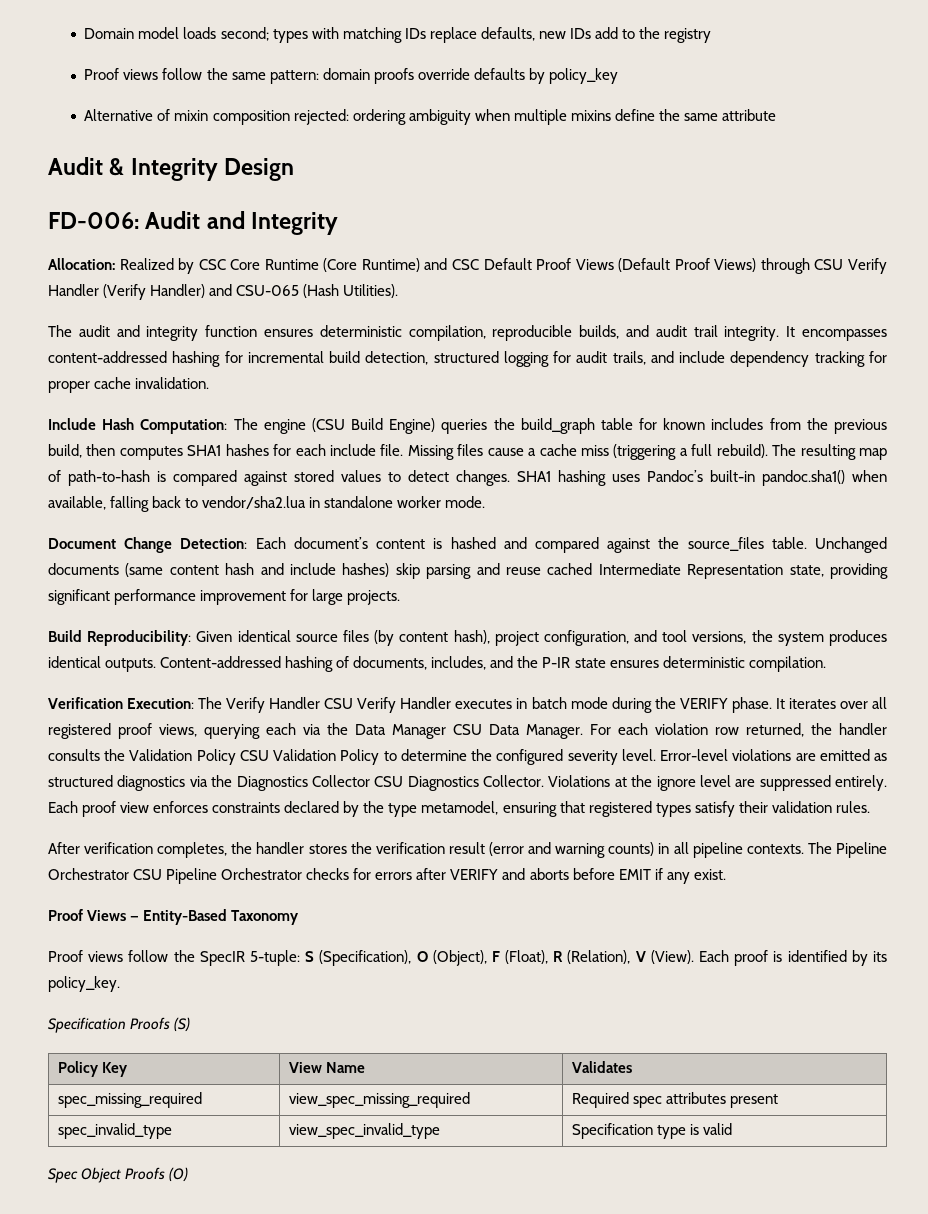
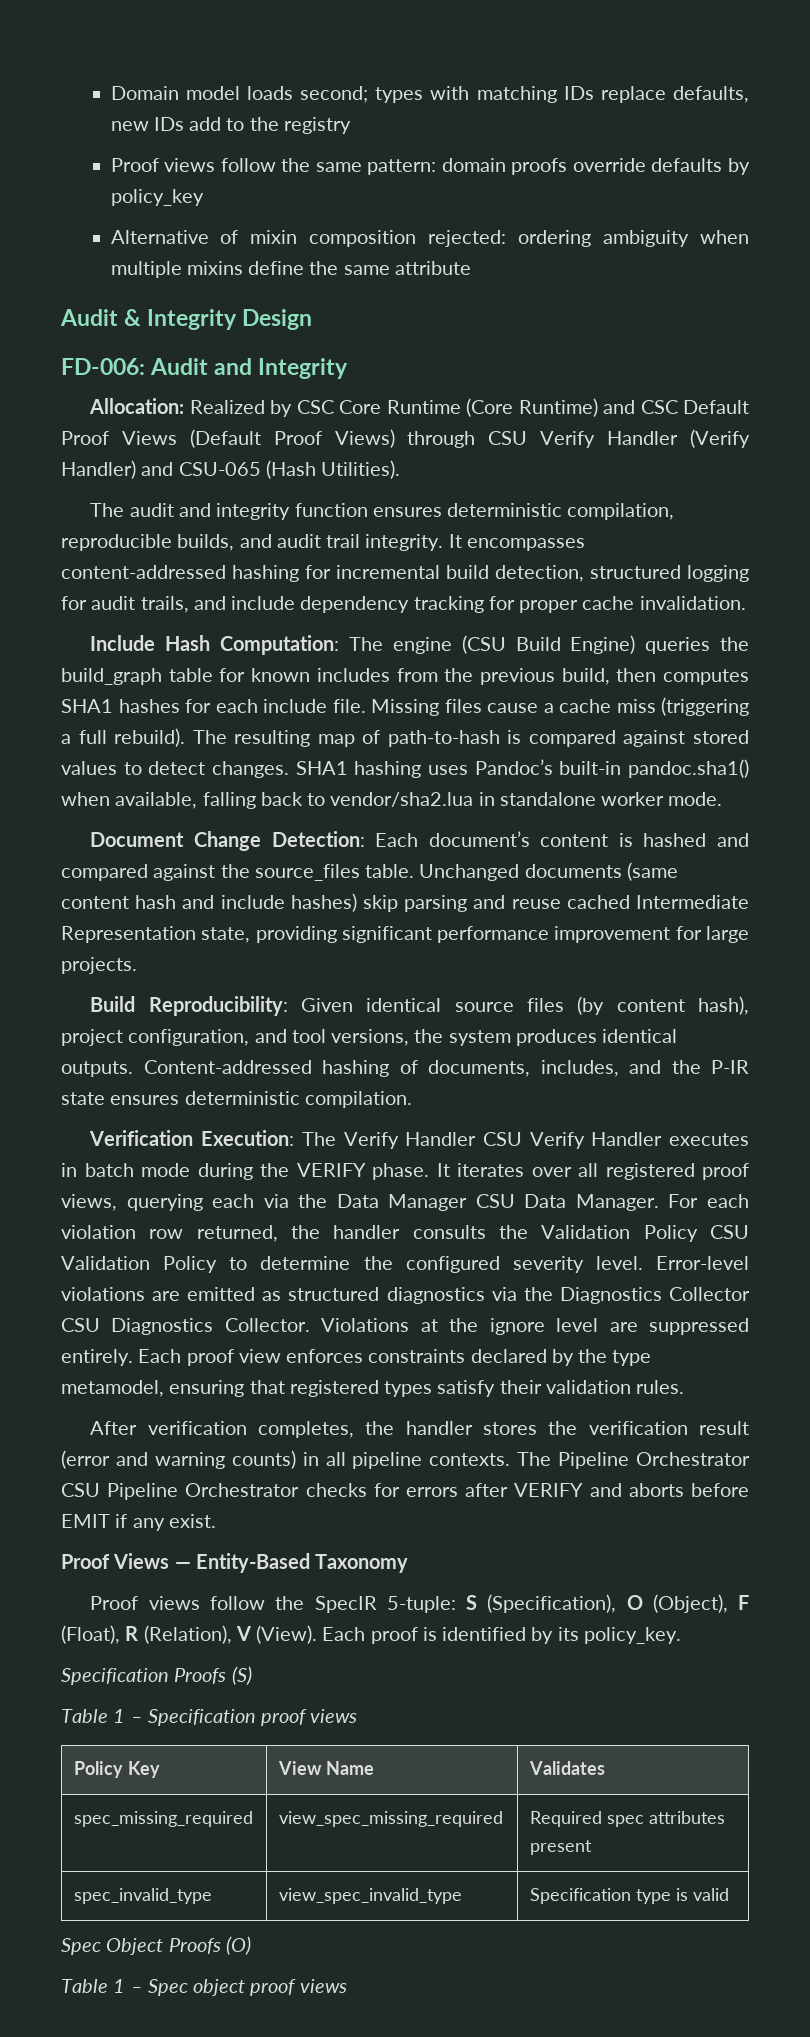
(191, 1024) none -> [61,1709,358,1726] // Table 1 – Specification proof views
(189, 1174) none -> [61,1979,347,1996] // Table 1 – Spec object proof views

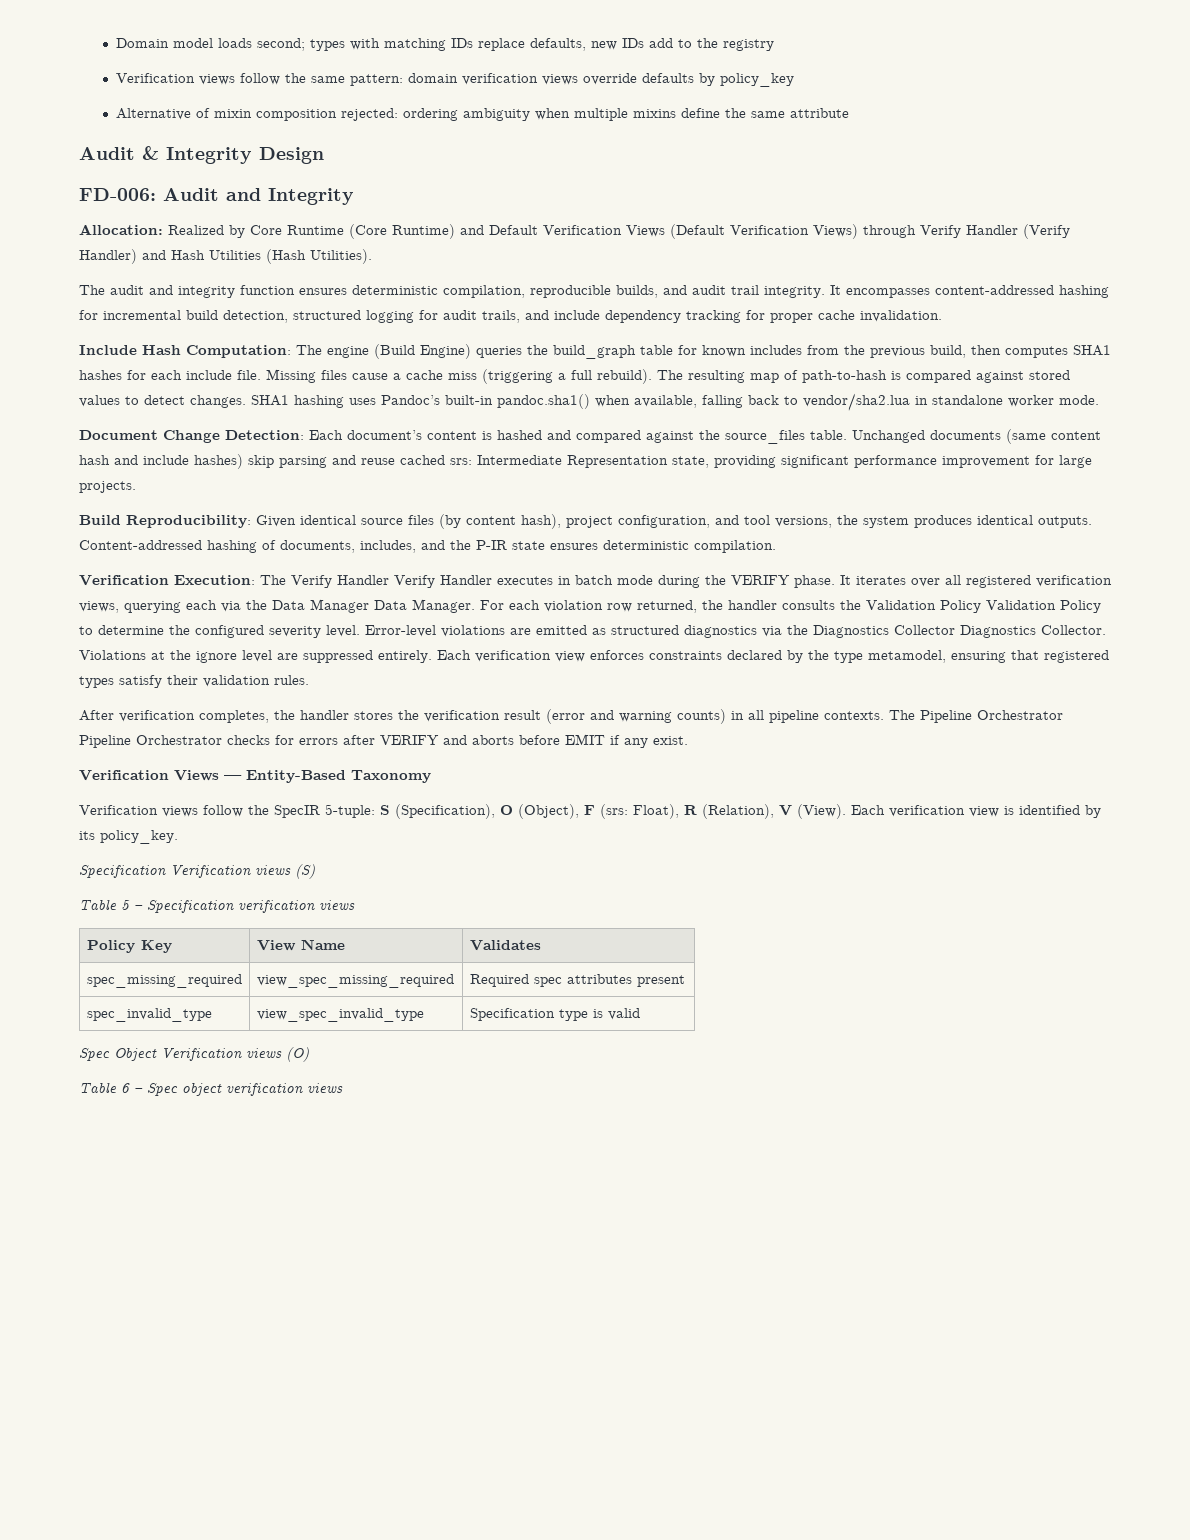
[110,158,159,172] Proof -> [115,73,195,83] Verification
[511,158,568,175] proofs -> [461,73,578,85] verification views
[296,400,334,414] CSC -> (245, 231) none
[640,400,749,414] [61,431,109,445] CSC Default Proof -> [489,225,622,235] Default Verification
[273,431,322,445] Proof -> [730,225,809,235] Verification
[488,431,528,445] CSU -> (916, 231) none
[178,462,261,476] CSU-065 -> [171,250,261,260] Hash Utilities
[461,635,561,654] (CSU Build -> [374,344,415,359] (Build
(630, 902) none -> [450,458,472,465] srs:
[482,1132,522,1146] CSU -> (389, 580) none
[702,1163,749,1180] proof -> [1036,575,1112,587] verification
[475,1194,515,1208] CSU -> (369, 606) none
[710,1225,749,1239] CSU -> (981, 606) none
[61,1318,100,1332] CSU -> (955, 630) none
[186,1349,234,1366] proof -> [475,650,551,662] verification
[61,1483,100,1497] CSU -> (1063, 715) none
[61,1554,110,1569] Proof -> [79,770,169,781] Verification
[90,1596,139,1610] Proof -> [79,805,158,815] Verification
[61,1625,120,1644] (Float), -> [600,804,679,819] (srs: Float),
[370,1627,418,1644] proof -> [889,805,999,817] verification view
[174,1668,227,1684] Proofs -> [170,865,291,878] Verification views
[113,1709,126,1723] 1 -> [121,900,130,910] 5
[261,1709,308,1726] proof -> [238,900,315,913] verification
[168,1938,221,1954] Proofs -> [161,1048,282,1061] Verification views
[113,1979,126,1993] 1 -> [121,1083,130,1093] 6
[250,1979,297,1996] proof -> [226,1083,303,1096] verification

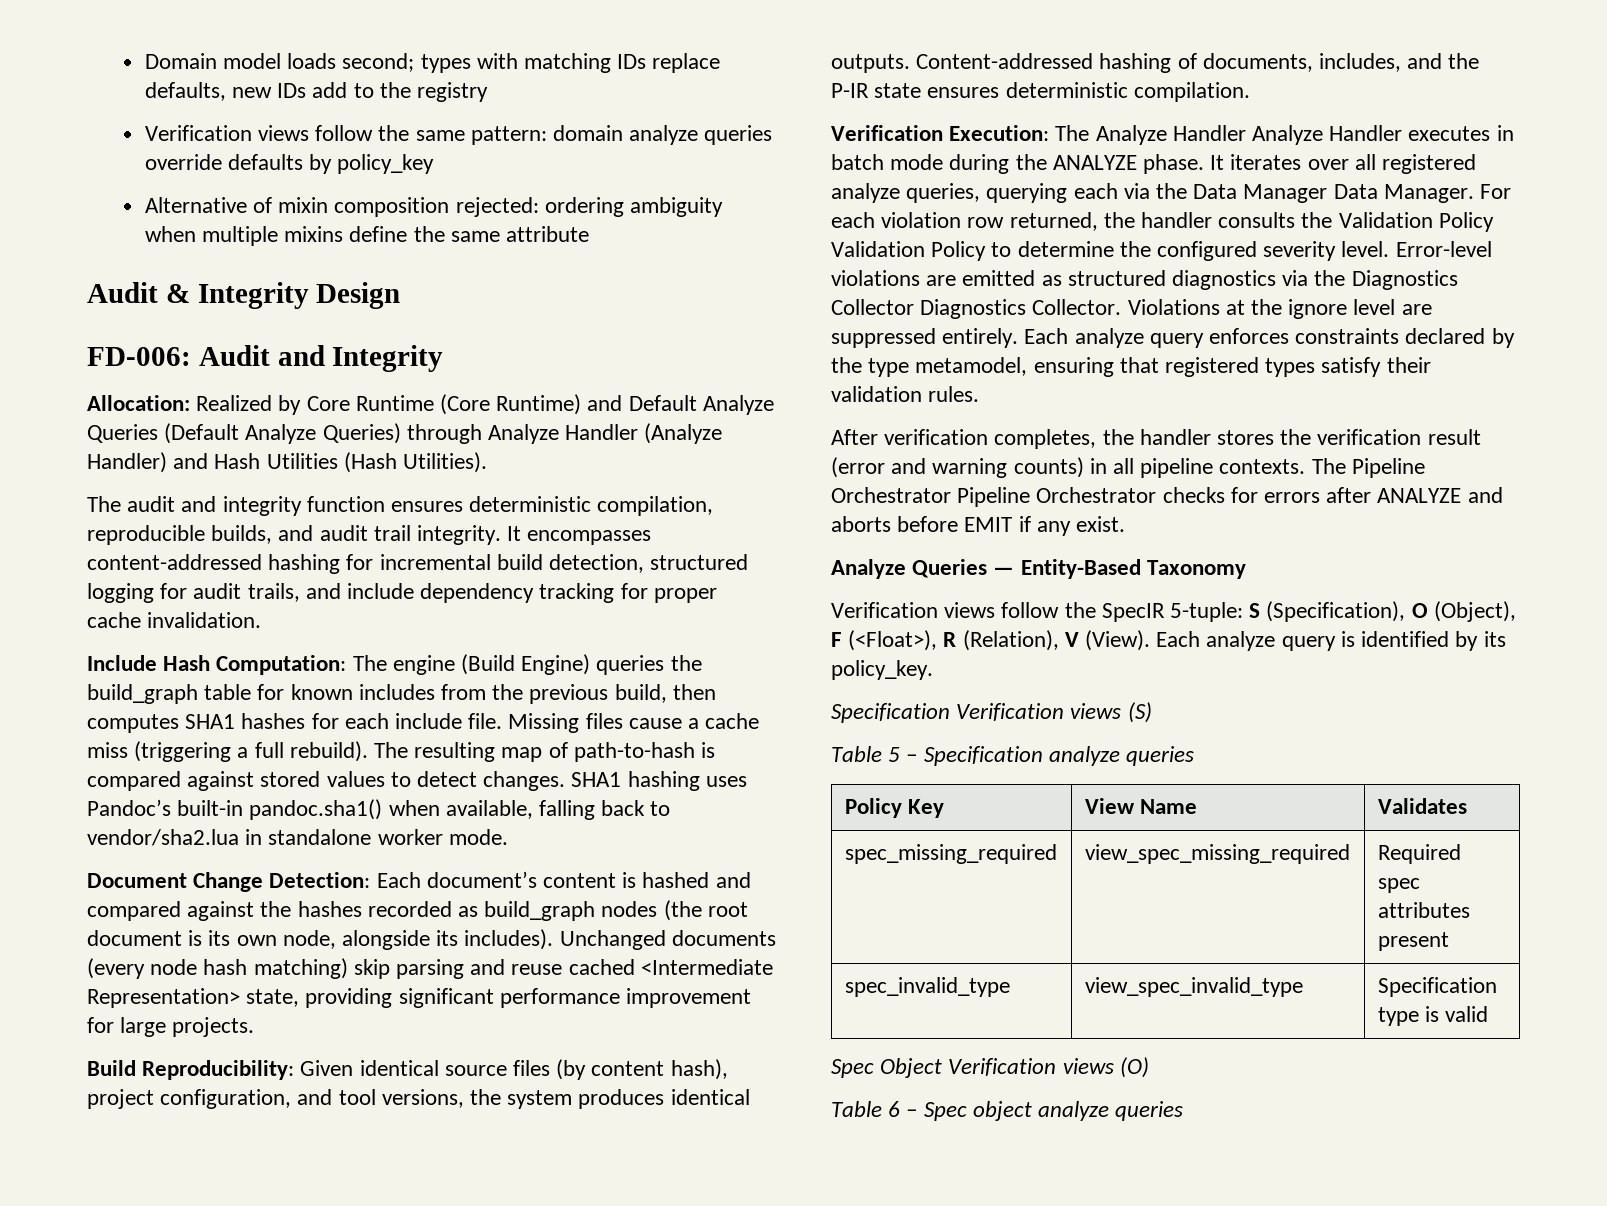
[461,73,578,85] verification views -> [629,125,773,145] analyze queries
[543,224,1070,239] Verification Views (Default Verification Views) through Verify Handler (Verify -> [702,395,774,415] [87,423,723,444] Analyze Queries (Default Analyze Queries) through Analyze Handler (Analyze
[725,429,1101,444] [79,454,243,469] source_files table. Unchanged documents (same content hash and include hashes) -> [297,900,748,921] [87,929,776,950] [87,958,348,979] hashes recorded as build_graph nodes (the root document is its own node, alongside its includes). Unchanged documents (every node hash matching)
[450,455,668,468] srs: Intermediate Representation -> [640,959,773,975] [87,988,240,1008] <Intermediate Representation>
[291,575,435,588] Verify Handler Verify -> [1095,125,1324,145] Analyze Handler Analyze
[731,575,790,585] VERIFY -> [1052,155,1137,170] ANALYZE
[1036,575,1112,587] [79,601,119,613] verification views, -> [831,183,981,203] analyze queries,
[475,650,585,662] verification view -> [1074,328,1204,348] analyze query
[380,735,439,745] VERIFY -> [1377,488,1462,503] ANALYZE
[79,770,219,781] Verification Views -> [831,559,988,579] Analyze Queries
[600,804,679,819] (srs: Float), -> [848,630,938,651] (<Float>),
[889,805,999,817] verification view -> [1206,631,1336,651] analyze query
[238,900,355,913] verification views -> [1048,746,1195,766] analyze queries
[226,1083,343,1096] verification views -> [1038,1101,1184,1121] analyze queries

